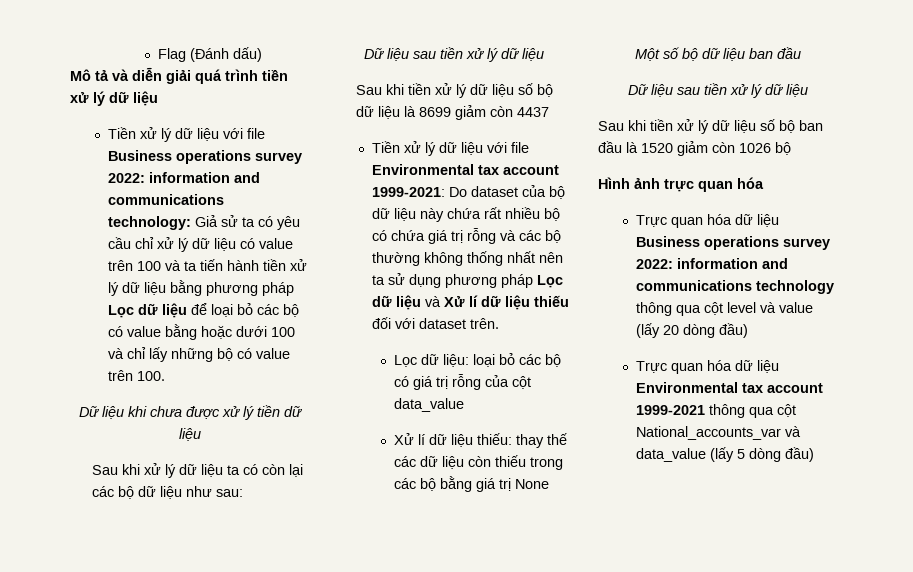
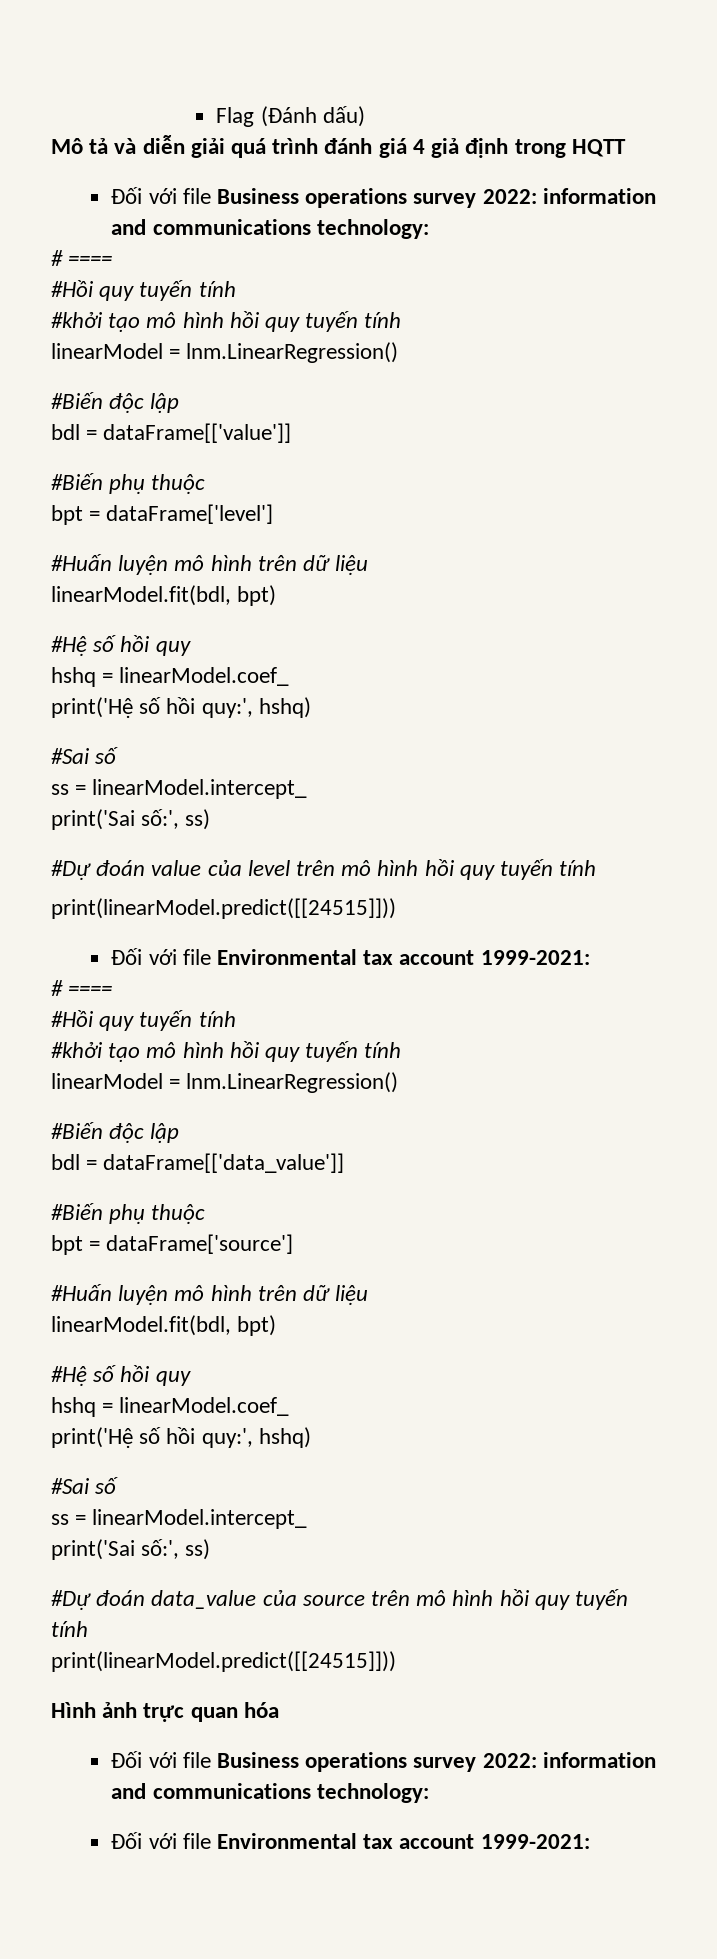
[262,70,288,81] [70,91,158,106] [108,127,220,142] tiền xử lý dữ liệu // Tiền xử lý dữ liệu -> [324,138,626,158] [111,187,143,204] đánh giá 4 giả định trong HQTT // Đối
[195,215,301,230] [108,237,294,252] [108,259,308,271] [108,280,295,296] [108,303,300,318] [108,324,296,340] [108,347,291,362] [108,370,166,381] [78,405,303,420] [178,428,201,441] [92,463,304,478] [92,486,244,499] [363,47,544,62] [356,83,554,98] [356,105,550,120] [372,141,530,156] [372,164,560,175] [372,185,566,199] [372,207,561,222] [372,228,562,244] [372,251,564,266] [372,273,564,288] [372,295,570,310] [372,317,500,329] [394,353,562,367] [394,374,532,390] [394,398,465,412] [394,433,568,448] [394,455,564,470] [394,476,550,492] [634,47,801,61] [627,83,808,98] [598,119,823,134] [598,141,791,156] Giả sử ta có yêu cầu chỉ xử lý dữ liệu có value trên 100 và ta tiến hành tiền xử lý dữ liệu bằng phương pháp Lọc dữ liệu để loại bỏ các bộ có value bằng hoặc dưới 100 và chỉ lấy những bộ có value trên 100. // Dữ liệu khi chưa được xử lý tiền dữ liệu // Sau khi xử lý dữ liệu ta có còn lại các bộ dữ liệu như sau: // Dữ liệu sau tiền xử lý dữ liệu // Sau khi tiền xử lý dữ liệu số bộ dữ liệu là 8699 giảm còn 4437 // Tiền xử lý dữ liệu với file Environmental tax account 1999-2021: Do dataset của bộ dữ liệu này chứa rất nhiều bộ có chứa giá trị rỗng và các bộ thường không thống nhất nên ta sử dụng phương pháp Lọc dữ liệu và Xử lí dữ liệu thiếu đối với dataset trên. // Lọc dữ liệu: loại bỏ các bộ có giá trị rỗng của cột data_value // Xử lí dữ liệu thiếu: thay thế các dữ liệu còn thiếu trong các bộ bằng giá trị None // Một số bộ dữ liệu ban đầu // Dữ liệu sau tiền xử lý dữ liệu // Sau khi tiền xử lý dữ liệu số bộ ban đầu là 1520 giảm còn 1026 bộ -> [51,250,113,266] [51,280,236,301] [51,311,402,332] [51,342,399,363] [51,392,180,413] [51,423,292,443] [51,473,206,494] [51,504,274,525] [51,554,369,575] [51,585,277,606] [51,635,191,656] [51,667,290,687] [51,697,311,718] [51,747,119,764] [51,779,308,799] [51,809,211,830] [51,859,597,880] [51,898,396,919] [111,948,590,965] [51,980,113,996] [51,1010,236,1031] [51,1041,402,1062] [51,1072,399,1093] [51,1122,180,1143] [51,1153,345,1173] [51,1203,206,1224] [51,1234,294,1255] [51,1284,369,1305] [51,1315,277,1336] [51,1365,191,1386] [51,1397,290,1417] [51,1427,311,1448] [51,1477,119,1494] [51,1509,308,1529] [51,1539,211,1560] [51,1589,629,1610] [51,1621,88,1637] [51,1651,396,1672] // # ==== // #Hồi quy tuyến tính // #khởi tạo mô hình hồi quy tuyến tính // linearModel = lnm.LinearRegression() // #Biến độc lập // bdl = dataFrame[['value']] // #Biến phụ thuộc // bpt = dataFrame['level'] // #Huấn luyện mô hình trên dữ liệu // linearModel.fit(bdl, bpt) // #Hệ số hồi quy // hshq = linearModel.coef_ // print('Hệ số hồi quy:', hshq) // #Sai số // ss = linearModel.intercept_ // print('Sai số:', ss) // #Dự đoán value của level trên mô hình hồi quy tuyến tính // print(linearModel.predict([[24515]])) // Đối với file Environmental tax account 1999-2021: // # ==== // #Hồi quy tuyến tính // #khởi tạo mô hình hồi quy tuyến tính // linearModel = lnm.LinearRegression() // #Biến độc lập // bdl = dataFrame[['data_value']] // #Biến phụ thuộc // bpt = dataFrame['source'] // #Huấn luyện mô hình trên dữ liệu // linearModel.fit(bdl, bpt) // #Hệ số hồi quy // hshq = linearModel.coef_ // print('Hệ số hồi quy:', hshq) // #Sai số // ss = linearModel.intercept_ // print('Sai số:', ss) // #Dự đoán data_value của source trên mô hình hồi quy tuyến tính // print(linearModel.predict([[24515]]))
[636,214,780,228] [636,236,831,250] [636,258,789,269] [636,280,835,294] [636,302,814,316] [636,323,749,338] [636,360,780,374] [636,382,824,393] [636,404,797,418] [636,426,802,440] [636,447,815,462] Trực quan hóa dữ liệu Business operations survey 2022: information and communications technology thông qua cột level và value (lấy 20 dòng đầu) // Trực quan hóa dữ liệu Environmental tax account 1999-2021 thông qua cột National_accounts_var và data_value (lấy 5 dòng đầu) -> [111,1751,656,1772] [111,1783,429,1803] [111,1832,590,1849] Đối với file Business operations survey 2022: information and communications technology: // Đối với file Environmental tax account 1999-2021:

